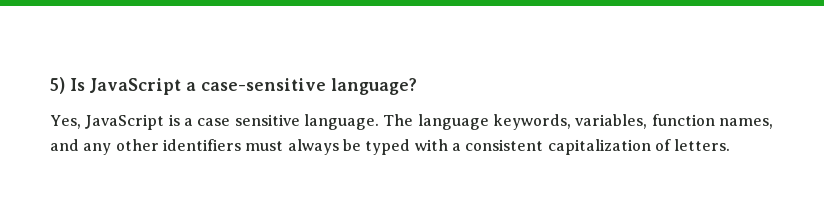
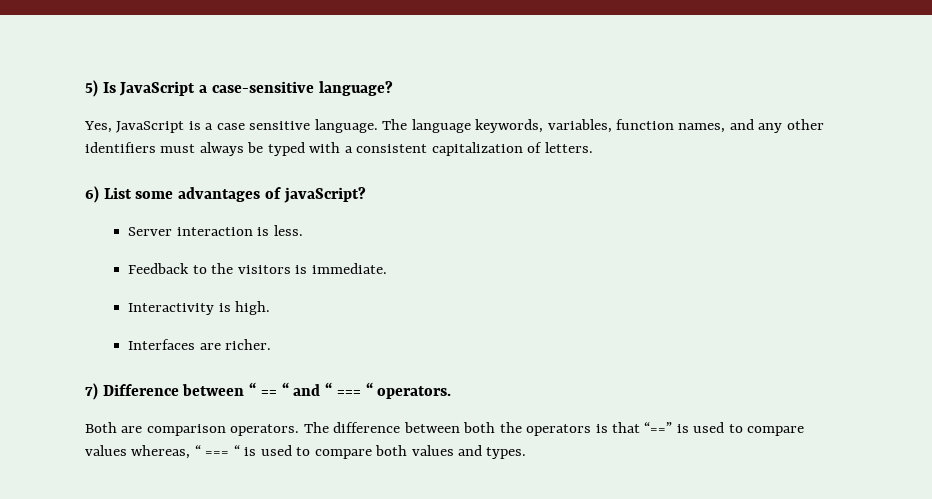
(731, 145) none -> [85,186,366,203] [128,225,303,236] [128,263,387,274] [128,301,271,315] [128,339,272,350] [85,382,452,400] [85,422,805,436] [85,445,527,459] // 6) List some advantages of javaScript? // Server interaction is less. // Feedback to the visitors is immediate. // Interactivity is high. // Interfaces are richer. // 7) Difference between “ == “ and “ === “ operators. // Both are comparison operators. The difference between both the operators is that “==” is used to compare values whereas, “ === “ is used to compare both values and types.

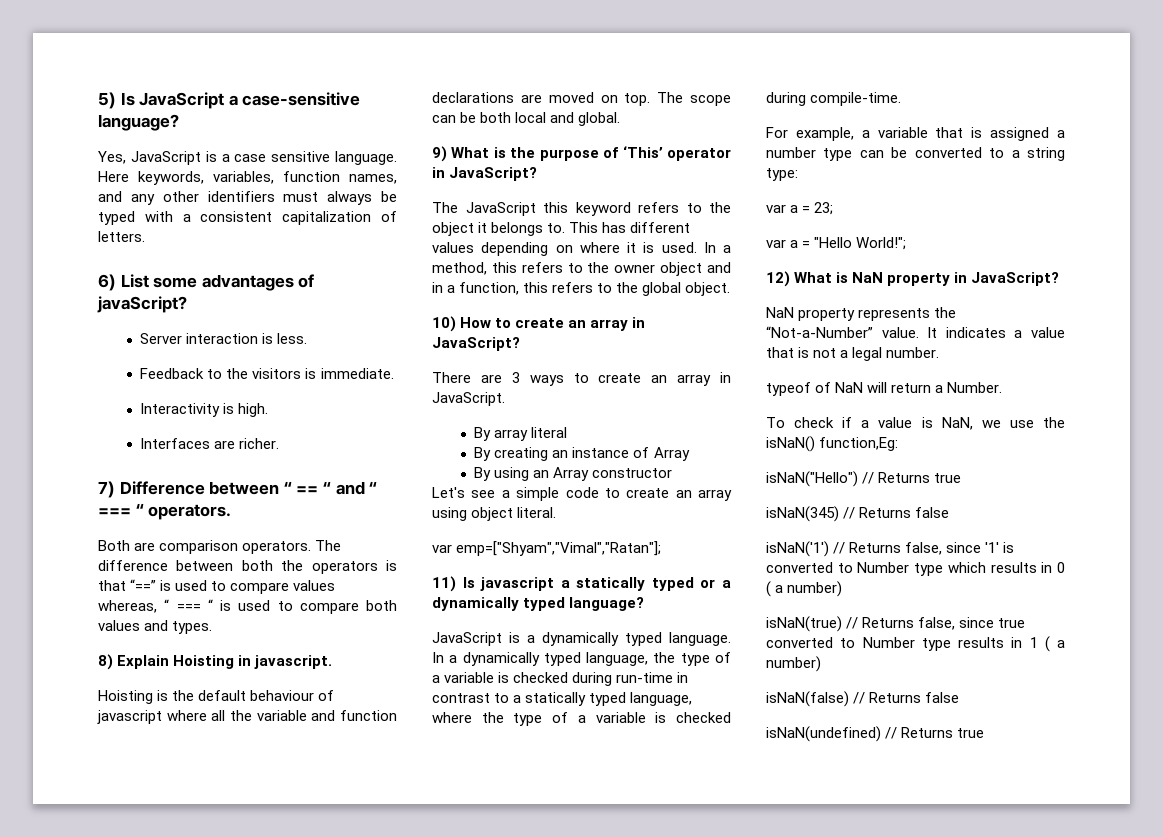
[382,119,471,133] The language -> [98,171,129,182] Here
(527, 453) none -> [98,654,333,670] [98,690,335,704] [97,710,397,724] [432,92,731,106] [432,112,621,126] [432,146,731,162] [432,167,538,181] [432,202,731,216] [432,222,691,236] [432,242,731,256] [432,262,731,276] [432,282,731,296] [432,316,646,332] [432,337,520,351] [432,372,731,386] [432,392,505,406] [474,427,568,441] [474,447,690,461] [474,467,673,481] [432,487,732,501] [432,507,557,521] [432,541,662,556] [432,576,731,592] [432,597,645,611] [432,632,731,646] [432,652,731,666] [432,672,689,686] [432,692,693,706] [432,712,731,726] [766,92,902,106] [766,127,1065,141] [766,147,1065,161] [766,168,798,181] [766,202,834,215] [766,237,907,250] [766,271,1060,287] [766,307,957,321] [766,326,1065,338] [766,347,940,361] [766,382,1003,396] [766,417,1065,430] [766,436,899,452] [766,471,962,487] [766,506,950,522] [766,541,1015,557] [766,562,1065,576] [766,581,843,597] [766,616,1026,632] [766,636,1065,652] [766,656,821,672] [766,691,960,707] [766,726,985,742] // 8) Explain Hoisting in javascript. // Hoisting is the default behaviour of javascript where all the variable and function declarations are moved on top. The scope can be both local and global. // 9) What is the purpose of ‘This’ operator in JavaScript? // The JavaScript this keyword refers to the object it belongs to. This has different values depending on where it is used. In a method, this refers to the owner object and in a function, this refers to the global object. // 10) How to create an array in JavaScript? // There are 3 ways to create an array in JavaScript. // By array literal // By creating an instance of Array // By using an Array constructor // Let's see a simple code to create an array using object literal. // var emp=["Shyam","Vimal","Ratan"]; // 11) Is javascript a statically typed or a dynamically typed language? // JavaScript is a dynamically typed language. In a dynamically typed language, the type of a variable is checked during run-time in contrast to a statically typed language, where the type of a variable is checked during compile-time. // For example, a variable that is assigned a number type can be converted to a string type: // var a = 23; // var a = "Hello World!"; // 12) What is NaN property in JavaScript? // NaN property represents the “Not-a-Number” value. It indicates a value that is not a legal number. // typeof of NaN will return a Number. // To check if a value is NaN, we use the isNaN() function,Eg: // isNaN("Hello") // Returns true // isNaN(345) // Returns false // isNaN('1') // Returns false, since '1' is converted to Number type which results in 0 ( a number) // isNaN(true) // Returns false, since true converted to Number type results in 1 ( a number) // isNaN(false) // Returns false // isNaN(undefined) // Returns true

